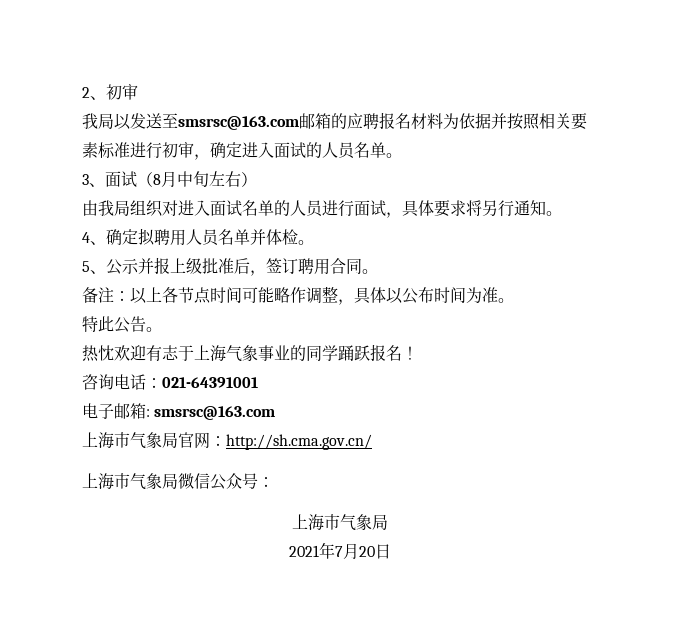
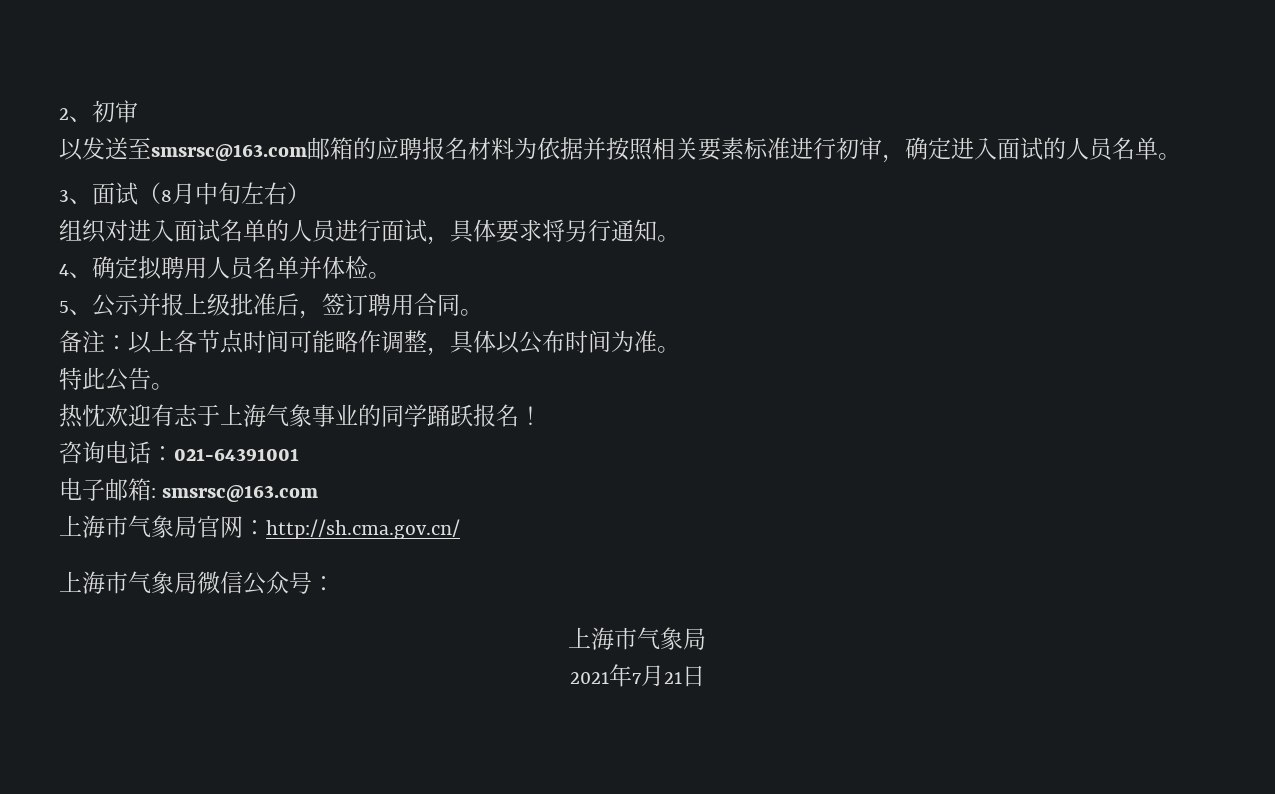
[82,113,114,129] 我局 -> (138, 111) none
[82,200,130,216] 由我局 -> (310, 193) none
[359,546,375,557] 20 -> [663,672,682,684] 21

